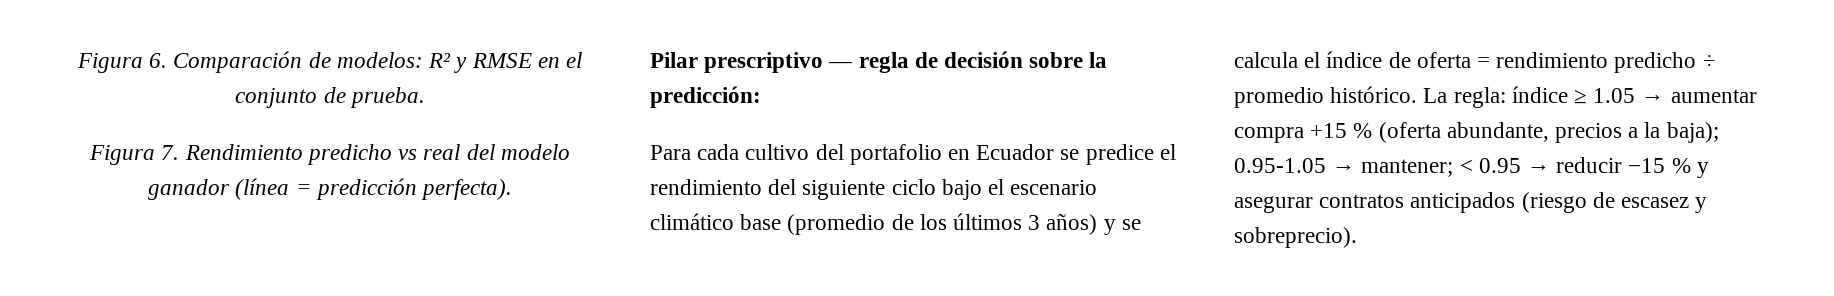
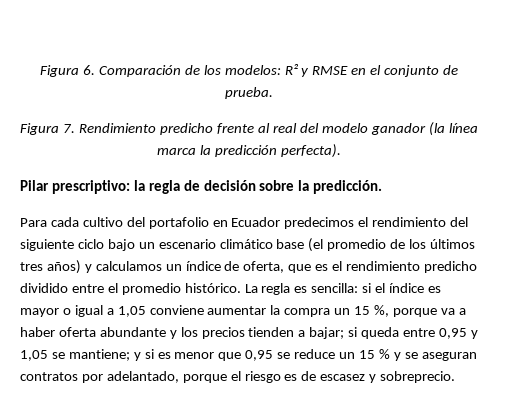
(331, 60) none -> [203,65,221,75] los
[398,149,418,160] vs -> [217,123,271,134] frente al
[235,178,312,200] (línea = -> [428,122,478,136] [157,145,212,155] (la línea marca la
[704,52,854,73] prescriptivo — -> [51,180,145,194] prescriptivo: la
[650,86,761,108] predicción: -> [313,180,383,194] predicción.
[1060,144,1154,165] se predice -> [284,217,355,229] predecimos
[988,179,1005,195] el -> [138,242,155,249] un
[787,214,886,235] (promedio -> [308,238,387,252] (el promedio
[1028,215,1041,230] 3 -> [20,262,43,271] tres
[1121,219,1141,230] [1234,51,1716,73] [1234,86,1757,108] [1234,122,1719,143] [1234,157,1709,178] [1234,192,1587,213] se calcula el índice de oferta = rendimiento predicho ÷ promedio histórico. La regla: índice ≥ 1.05 → aumentar compra +15 % (oferta abundante, precios a la baja); 0.95-1.05 → mantener; < 0.95 → reducir −15 % y asegurar contratos anticipados (riesgo -> [95,261,477,273] [20,283,441,295] [20,305,466,317] [20,327,478,339] [20,349,477,361] [20,371,298,383] calculamos un índice de oferta, que es el rendimiento predicho dividido entre el promedio histórico. La regla es sencilla: si el índice es mayor o igual a 1,05 conviene aumentar la compra un 15 %, porque va a haber oferta abundante y los precios tienden a bajar; si queda entre 0,95 y 1,05 se mantiene; y si es menor que 0,95 se reduce un 15 % y se aseguran contratos por adelantado, porque el riesgo es
[1234,227,1357,248] sobreprecio). -> [380,371,456,383] sobreprecio.

